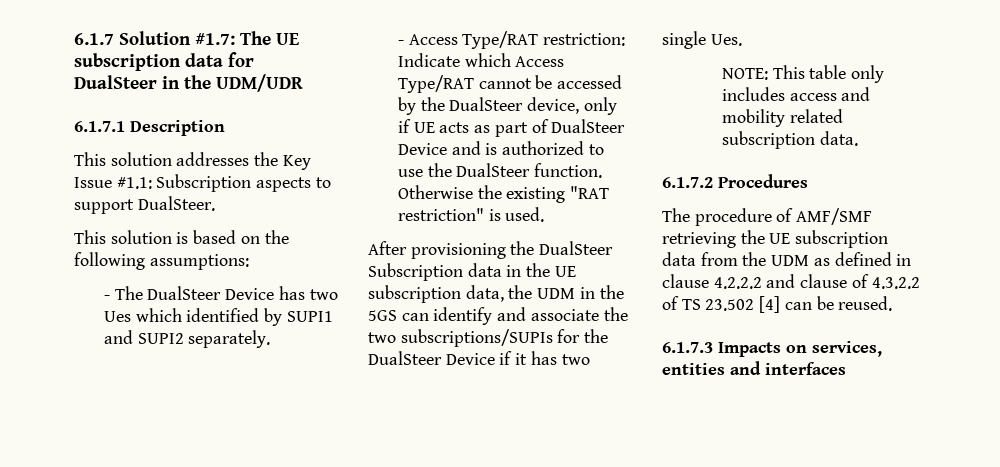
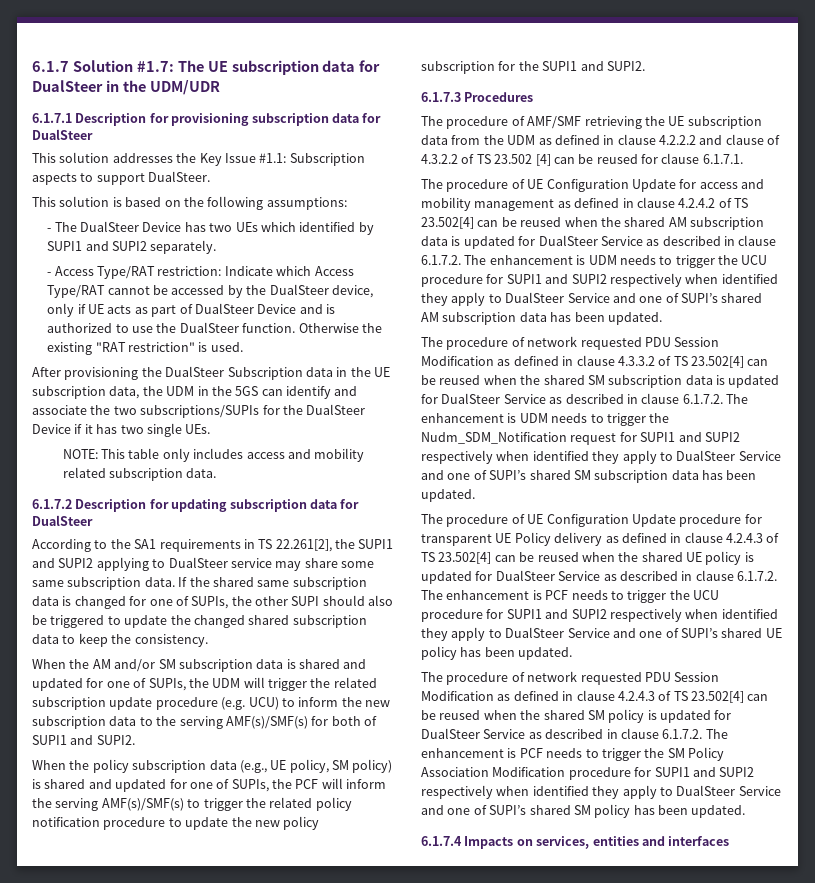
(225, 128) none -> [149,113,382,126] [32,129,93,140] for provisioning subscription data for DualSteer
[103,311,131,322] Ues -> [235,222,258,232] UEs
[710,34,742,46] Ues. -> [185,424,211,434] UEs.
(713, 182) none -> [75,499,360,512] [32,515,93,526] [32,539,394,552] [32,557,374,571] [32,577,367,590] [32,595,394,609] [32,615,367,628] [32,633,208,647] [32,659,367,672] [32,677,377,691] [32,697,390,710] [32,716,377,729] [32,735,135,745] [32,759,393,773] [32,778,387,792] [32,797,352,811] [32,816,320,830] [421,61,645,74] [421,92,461,102] Description for updating subscription data for DualSteer // According to the SA1 requirements in TS 22.261[2], the SUPI1 and SUPI2 applying to DualSteer service may share some same subscription data. If the shared same subscription data is changed for one of SUPIs, the other SUPI should also be triggered to update the changed shared subscription data to keep the consistency. // When the AM and/or SM subscription data is shared and updated for one of SUPIs, the UDM will trigger the related subscription update procedure (e.g. UCU) to inform the new subscription data to the serving AMF(s)/SMF(s) for both of SUPI1 and SUPI2. // When the policy subscription data (e.g., UE policy, SM policy) is shared and updated for one of SUPIs, the PCF will inform the serving AMF(s)/SMF(s) to trigger the related policy notification procedure to update the new policy subscription for the SUPI1 and SUPI2. // 6.1.7.3
[838,296,893,311] [662,342,713,353] reused. // 6.1.7.3 -> [596,153,743,164] [421,179,764,192] [421,197,748,211] [421,217,764,230] [421,235,777,249] [421,255,768,268] [421,273,778,287] [421,292,763,306] [421,312,662,325] [421,336,720,350] [421,355,769,368] [421,375,780,388] [421,393,748,404] [421,413,670,426] [421,432,740,445] [421,450,781,464] [421,470,757,483] [421,489,475,502] [421,514,762,527] [421,532,780,546] [421,551,754,565] [421,570,777,584] [421,590,719,603] [421,608,778,622] [421,627,782,641] [421,646,573,660] [421,671,720,685] [421,690,769,703] [421,709,732,723] [421,728,728,739] [421,747,724,761] [421,767,755,780] [421,785,781,799] [421,804,746,818] [421,836,462,846] reused for clause 6.1.7.1. // The procedure of UE Configuration Update for access and mobility management as defined in clause 4.2.4.2 of TS 23.502[4] can be reused when the shared AM subscription data is updated for DualSteer Service as described in clause 6.1.7.2. The enhancement is UDM needs to trigger the UCU procedure for SUPI1 and SUPI2 respectively when identified they apply to DualSteer Service and one of SUPI’s shared AM subscription data has been updated. // The procedure of network requested PDU Session Modification as defined in clause 4.3.3.2 of TS 23.502[4] can be reused when the shared SM subscription data is updated for DualSteer Service as described in clause 6.1.7.2. The enhancement is UDM needs to trigger the Nudm_SDM_Notification request for SUPI1 and SUPI2 respectively when identified they apply to DualSteer Service and one of SUPI’s shared SM subscription data has been updated. // The procedure of UE Configuration Update procedure for transparent UE Policy delivery as defined in clause 4.2.4.3 of TS 23.502[4] can be reused when the shared UE policy is updated for DualSteer Service as described in clause 6.1.7.2. The enhancement is PCF needs to trigger the UCU procedure for SUPI1 and SUPI2 respectively when identified they apply to DualSteer Service and one of SUPI’s shared UE policy has been updated. // The procedure of network requested PDU Session Modification as defined in clause 4.2.4.3 of TS 23.502[4] can be reused when the shared SM policy is updated for DualSteer Service as described in clause 6.1.7.2. The enhancement is PCF needs to trigger the SM Policy Association Modification procedure for SUPI1 and SUPI2 respectively when identified they apply to DualSteer Service and one of SUPI’s shared SM policy has been updated. // 6.1.7.4

